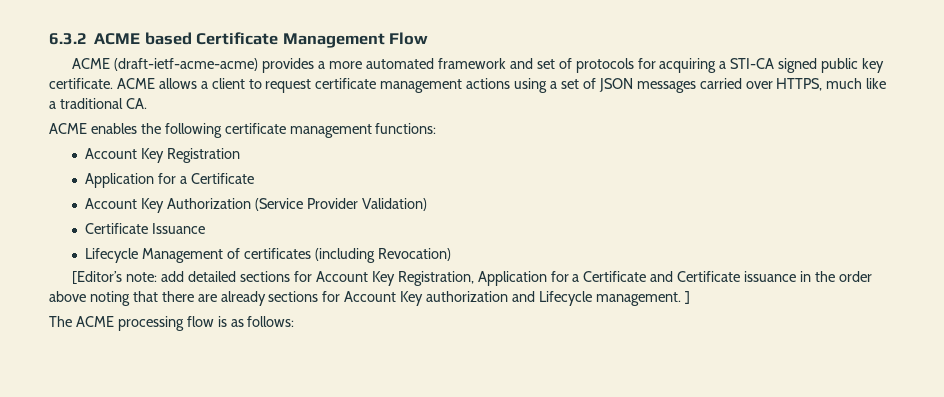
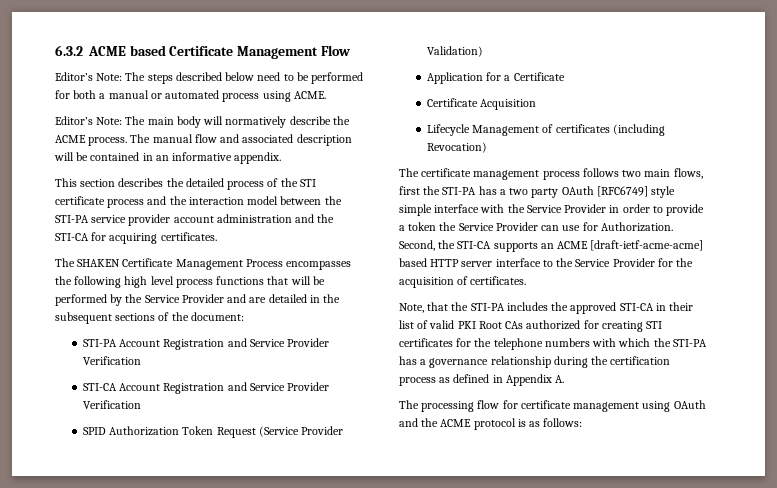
[72,58,884,73] [49,78,887,93] [49,98,147,109] [49,123,437,138] [85,148,240,163] [85,173,254,188] [85,198,427,213] [85,223,205,234] ACME (draft-ietf-acme-acme) provides a more automated framework and set of protocols for acquiring a STI-CA signed public key certificate. ACME allows a client to request certificate management actions using a set of JSON messages carried over HTTPS, much like a traditional CA. // ACME enables the following certificate management functions: // Account Key Registration // Application for a Certificate // Account Key Authorization (Service Provider Validation) // Certificate Issuance -> [55,72,364,84] [55,90,326,102] [55,116,350,128] [55,134,352,146] [54,152,282,164] [55,178,316,190] [55,196,342,208] [55,214,335,226] [55,232,217,244] [55,258,352,270] [55,276,325,288] [55,294,341,306] [55,312,244,324] [82,338,330,350] [82,356,141,365] [82,382,330,394] [82,400,141,409] [82,426,344,438] [426,46,483,57] [426,72,565,84] [426,98,537,110] Editor’s Note: The steps described below need to be performed for both a manual or automated process using ACME. // Editor’s Note: The main body will normatively describe the ACME process. The manual flow and associated description will be contained in an informative appendix. // This section describes the detailed process of the STI certificate process and the interaction model between the STI-PA service provider account administration and the STI-CA for acquiring certificates. // The SHAKEN Certificate Management Process encompasses the following high level process functions that will be performed by the Service Provider and are detailed in the subsequent sections of the document: // STI-PA Account Registration and Service Provider Verification // STI-CA Account Registration and Service Provider Verification // SPID Authorization Token Request (Service Provider Validation) // Application for a Certificate // Certificate Acquisition
[72,271,872,286] [49,291,690,306] [49,316,114,327] [Editor’s note: add detailed sections for Account Key Registration, Application for a Certificate and Certificate issuance in the order above noting that there are already sections for Account Key authorization and Lifecycle management. ] // The ACME -> [399,168,703,180] [399,186,676,198] [399,204,705,216] [399,222,673,232] [399,240,704,252] [399,258,694,267] [399,276,527,288] [399,302,694,314] [399,320,663,332] [399,338,707,350] [399,356,671,368] [399,374,565,386] [399,400,419,409] The certificate management process follows two main flows, first the STI-PA has a two party OAuth [RFC6749] style simple interface with the Service Provider in order to provide a token the Service Provider can use for Authorization. Second, the STI-CA supports an ACME [draft-ietf-acme-acme] based HTTP server interface to the Service Provider for the acquisition of certificates. // Note, that the STI-PA includes the approved STI-CA in their list of valid PKI Root CAs authorized for creating STI certificates for the telephone numbers with which the STI-PA has a governance relationship during the certification process as defined in Appendix A. // The
(214, 321) none -> [502,400,706,412] [399,418,516,430] for certificate management using OAuth and the ACME protocol

